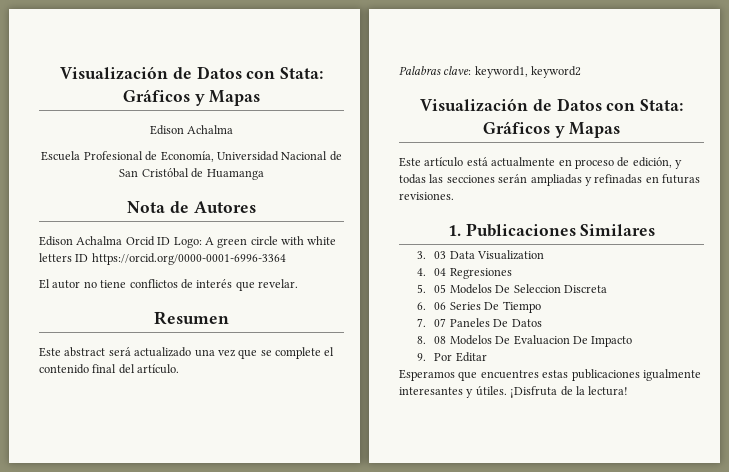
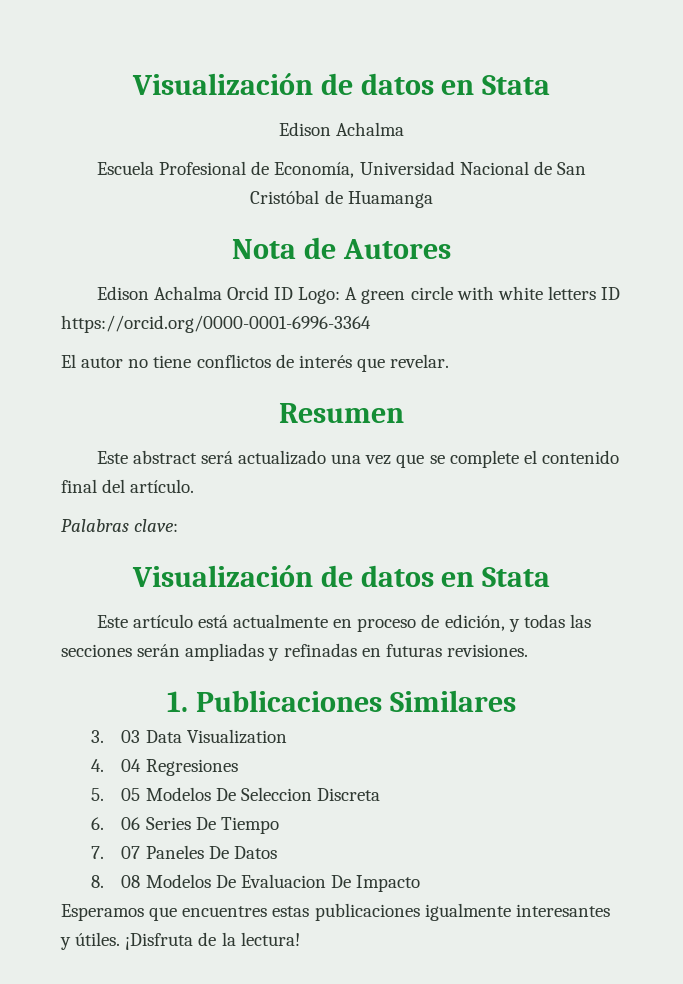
[60,66,323,80] [122,89,261,106] Visualización de Datos con Stata: Gráficos y Mapas -> [131,73,551,95] Visualización de datos en Stata
[474,66,582,78] [420,98,683,112] [482,121,621,138] keyword1, keyword2 // Visualización de Datos con Stata: Gráficos y Mapas -> [131,565,551,587] // Visualización de datos en Stata
[416,352,487,362] // 9. Por Editar -> (421, 883) none

